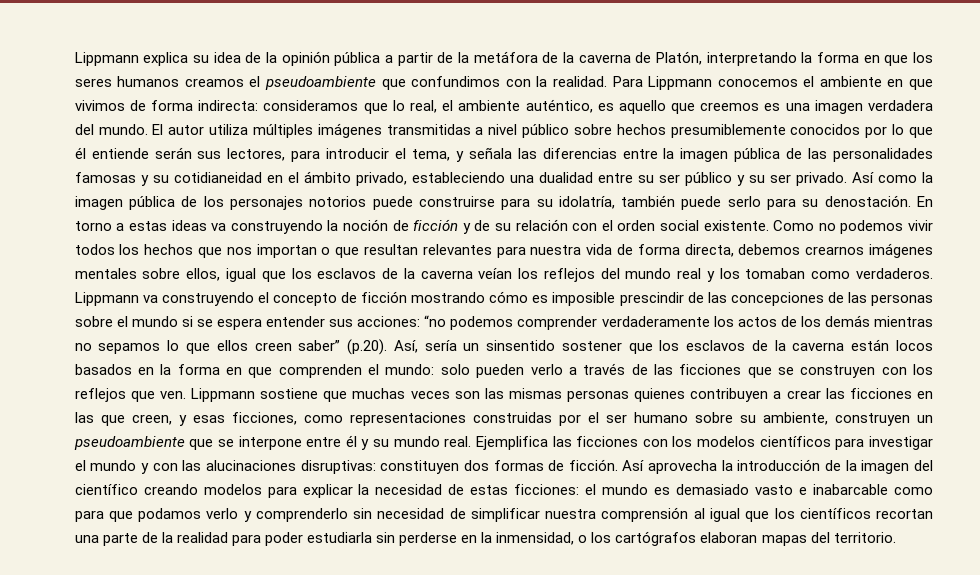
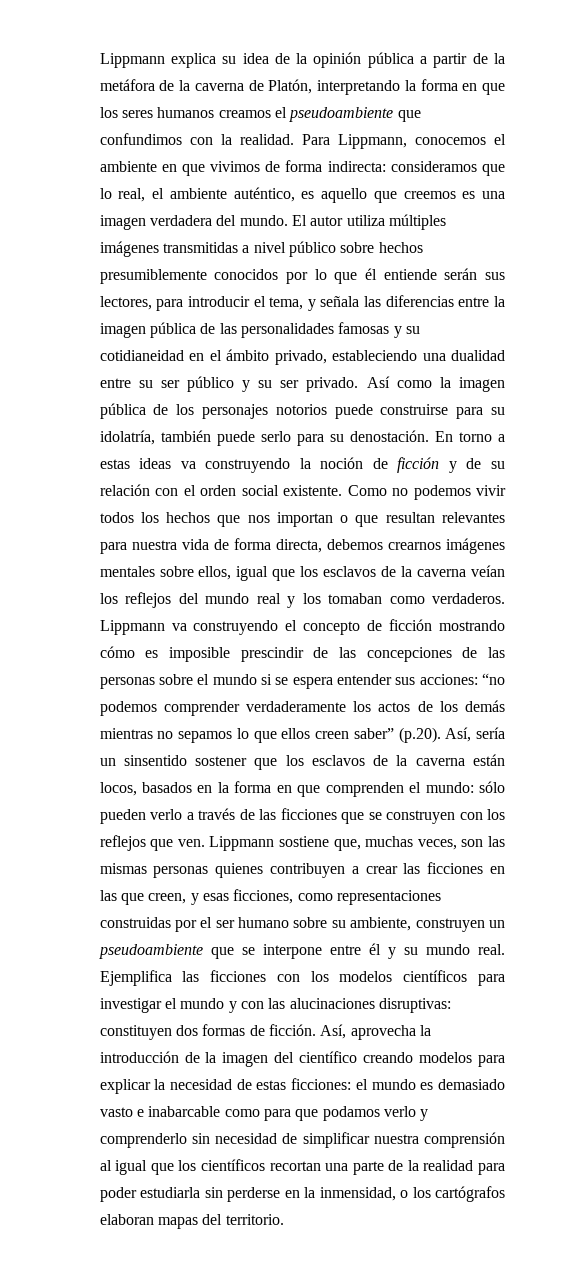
[648,76,713,90] Lippmann -> [337,134,407,149] Lippmann,
[896,340,934,351] locos -> [99,782,137,796] locos,
[440,364,470,375] solo -> [479,781,505,793] sólo
[323,388,450,402] que muchas veces -> [333,836,457,851] que, muchas veces,
[622,460,645,471] Así -> [320,1024,347,1039] Así,

